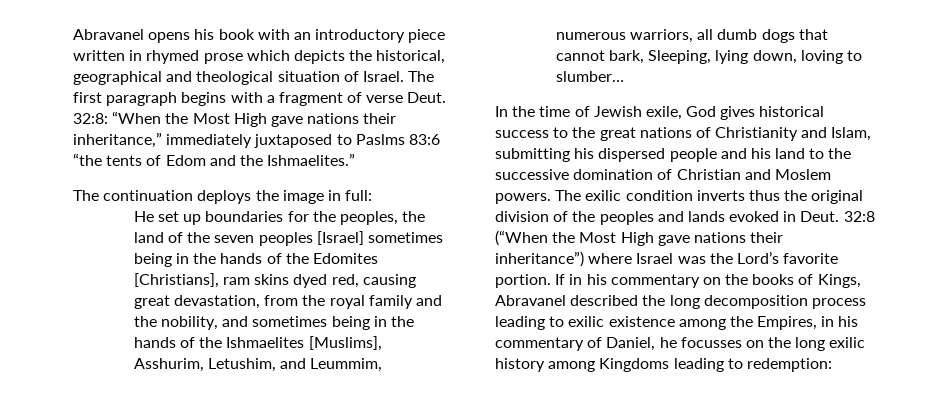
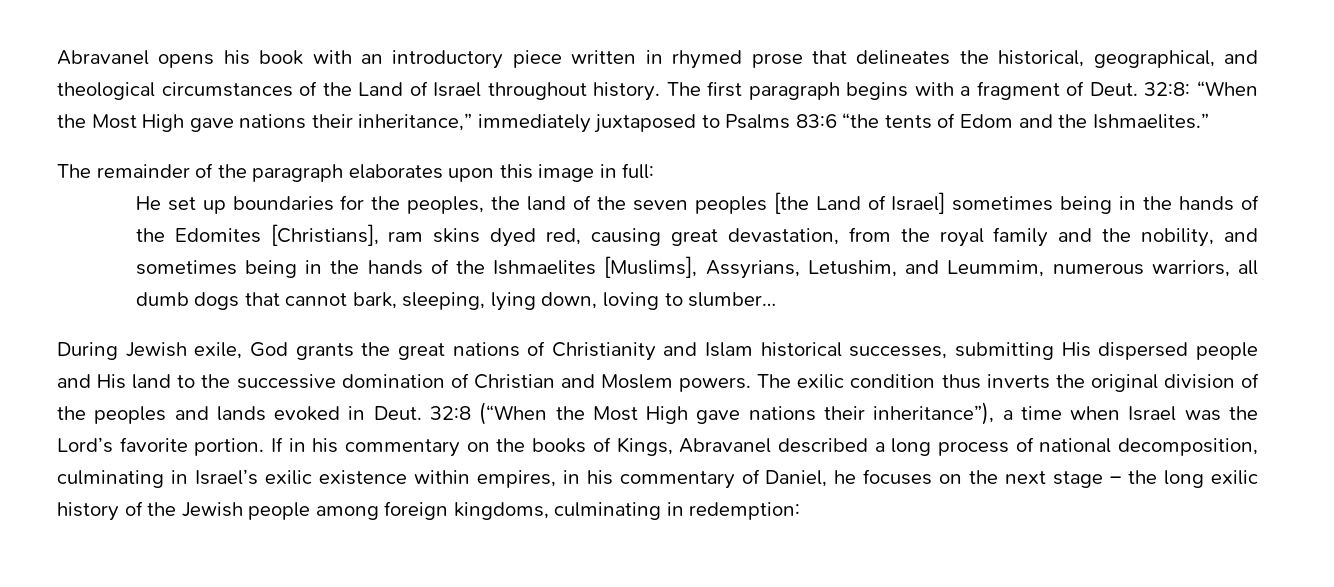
[246,50,345,64] which depicts -> [811,50,951,65] that delineates
[73,71,162,85] geographical -> [1093,50,1215,68] geographical,
[277,71,404,82] situation of Israel. -> [161,81,661,101] circumstances of the Land of Israel throughout history.
[366,95,404,103] verse -> (1085, 88) none
[355,134,405,145] Paslms -> [725,114,791,129] Psalms
[103,190,279,204] continuation deploys the -> [96,163,533,182] remainder of the paragraph elaborates upon this
[316,231,364,245] [Israel] -> [773,192,946,214] [the Land of Israel]
[133,358,204,372] Asshurim, -> [705,260,800,279] Assyrians,
[648,50,712,64] Sleeping, -> [402,292,486,310] sleeping,
[495,106,825,120] [495,127,569,138] In the time of Jewish exile, God gives historical success to -> [57,342,354,360] During Jewish exile, God grants
[831,127,872,141] [495,148,595,162] Islam, submitting his -> [705,342,1091,360] Islam historical successes, submitting His
[750,148,771,159] his -> [97,374,127,389] His
[696,190,780,201] inverts thus -> [941,374,1050,389] thus inverts
[495,251,633,267] inheritance”) where -> [873,402,1121,425] inheritance”), a time when
[642,295,866,309] [495,316,818,330] the long decomposition process leading to exilic existence among the Empires, -> [874,437,1259,456] [57,469,556,488] a long process of national decomposition, culminating in Israel’s exilic existence within empires,
[680,337,866,351] [495,358,743,372] focusses on the long exilic history among Kingdoms leading to -> [863,469,1259,488] [57,501,684,521] focuses on the next stage – the long exilic history of the Jewish people among foreign kingdoms, culminating in

